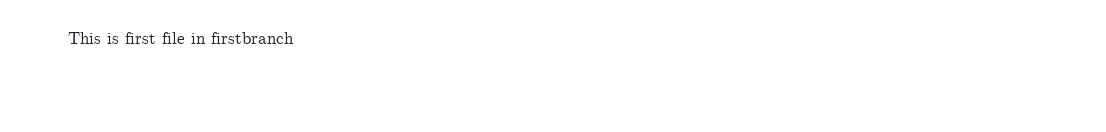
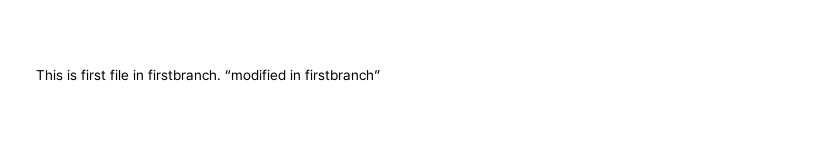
[211,32,294,44] firstbranch -> [148,69,380,81] firstbranch. “modified in firstbranch”

